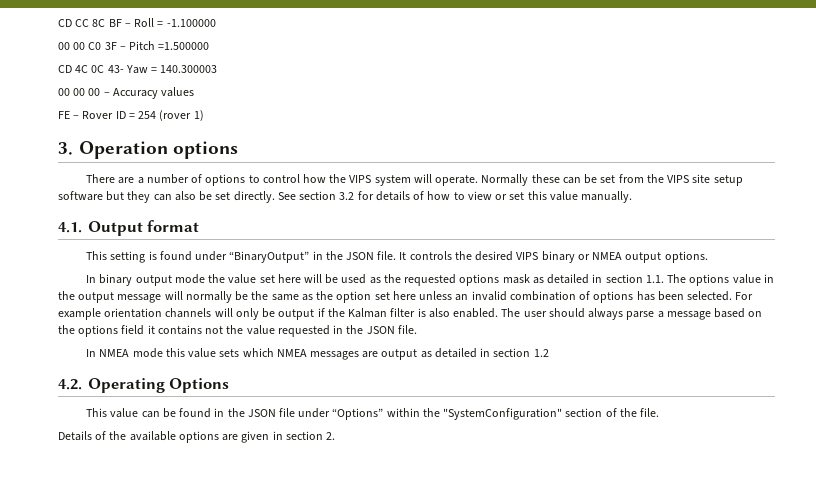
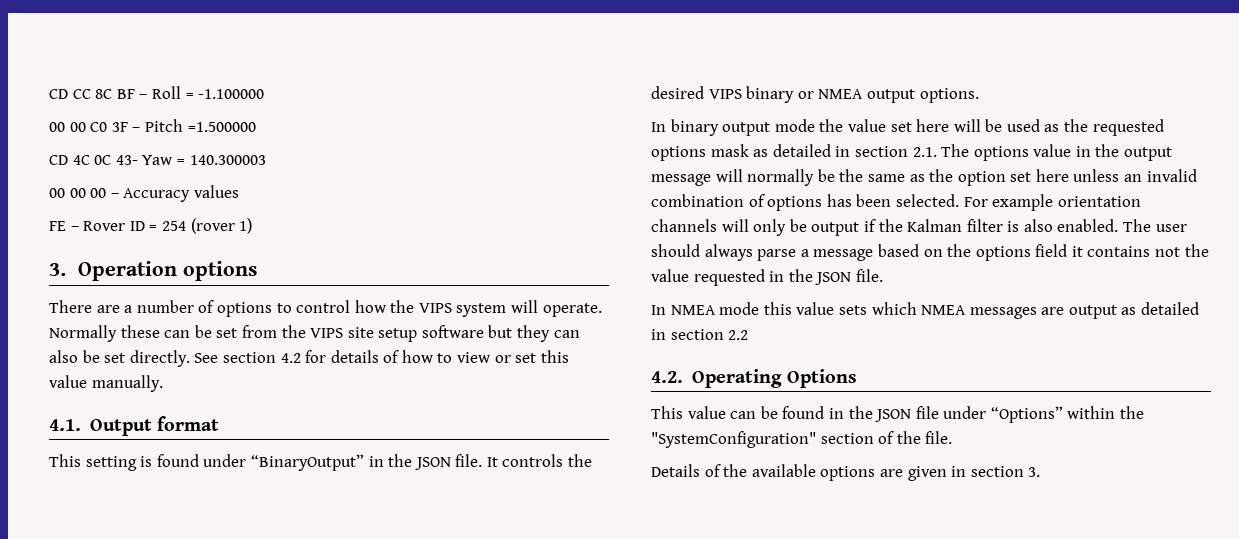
[339,192,355,200] 3.2 -> [280,353,301,363] 4.2
[645,275,664,283] 1.1. -> [912,147,937,157] 2.1.
[533,349,549,357] 1.2 -> [728,330,749,340] 2.2
[326,432,336,440] 2. -> [1028,467,1041,477] 3.

